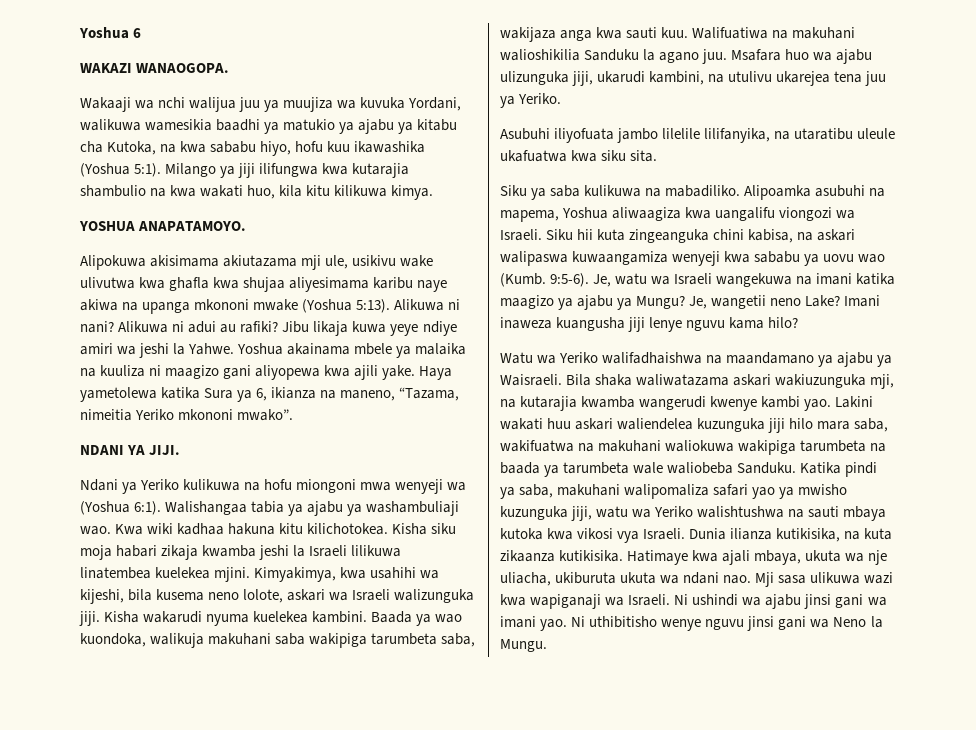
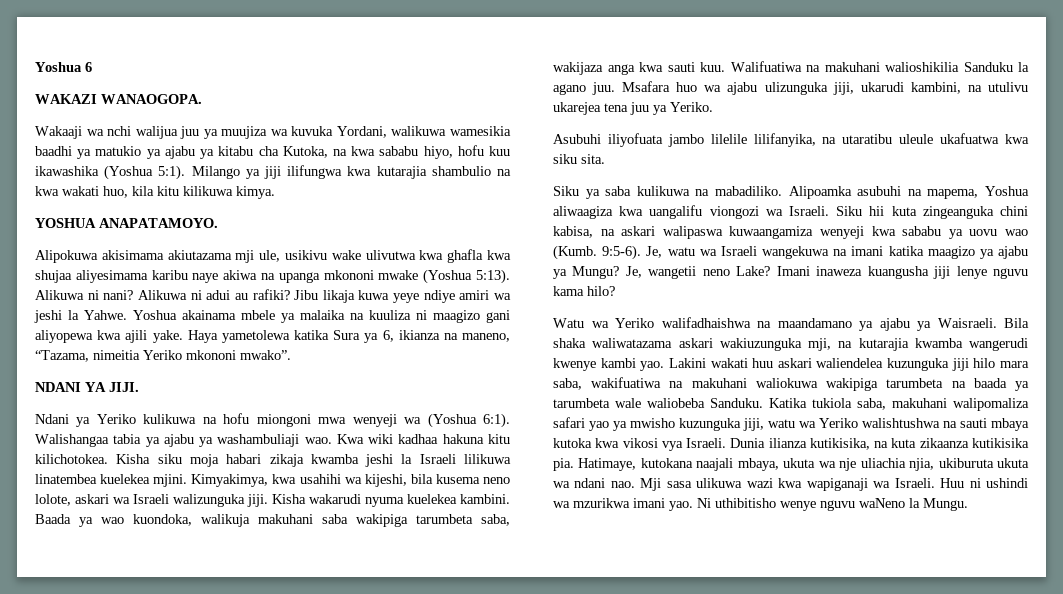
[500,440,574,452] wakifuatwa -> [591,377,662,388] wakifuatiwa
[845,462,878,477] [500,487,515,499] pindi ya -> [812,398,852,408] tukiola
[559,550,751,565] kutikisika. Hatimaye kwa ajali -> [972,438,1029,448] [553,458,734,471] kutikisika pia. Hatimaye, kutokana naajali
[500,572,551,586] uliacha, -> [860,458,935,471] uliachia njia,
[674,594,887,609] Ni ushindi wa ajabu jinsi gani wa -> [940,478,1028,488] [553,498,630,508] Huu ni ushindi wa mzurikwa
[747,616,867,631] jinsi gani wa Neno -> [859,498,905,508] waNeno

